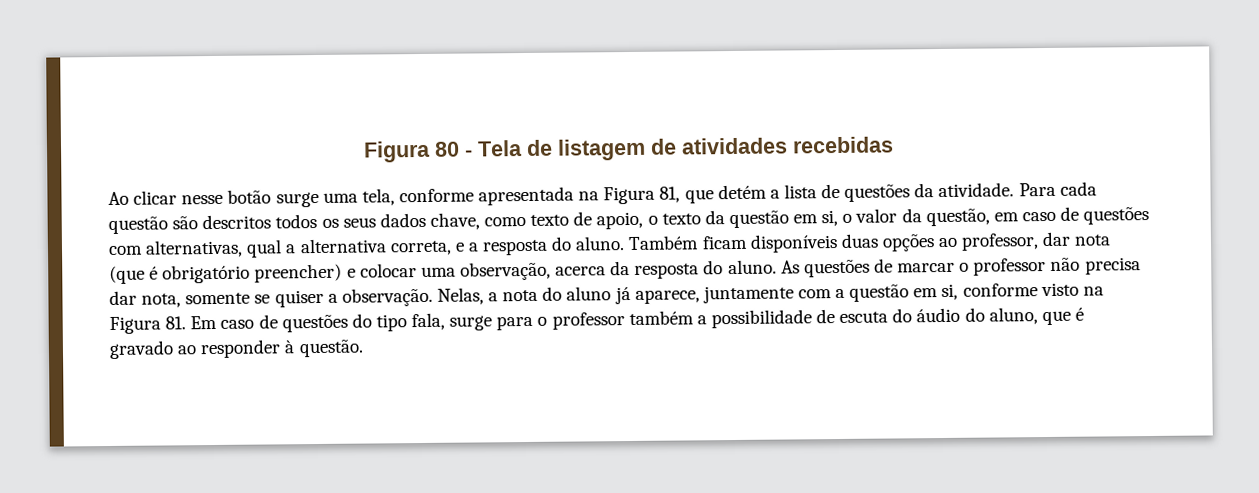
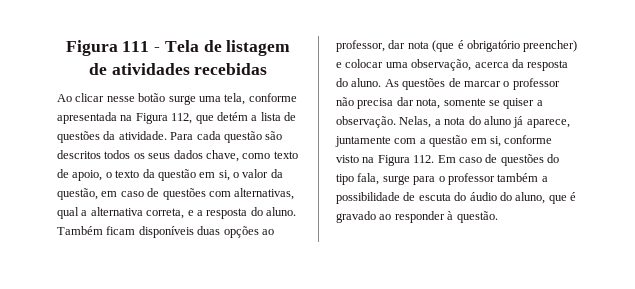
[363,140,460,163] Figura 80 -> [65,40,150,56] Figura 111
[659,186,681,203] 81, -> [171,113,193,124] 112,
[165,316,187,330] 81. -> [413,155,435,163] 112.

